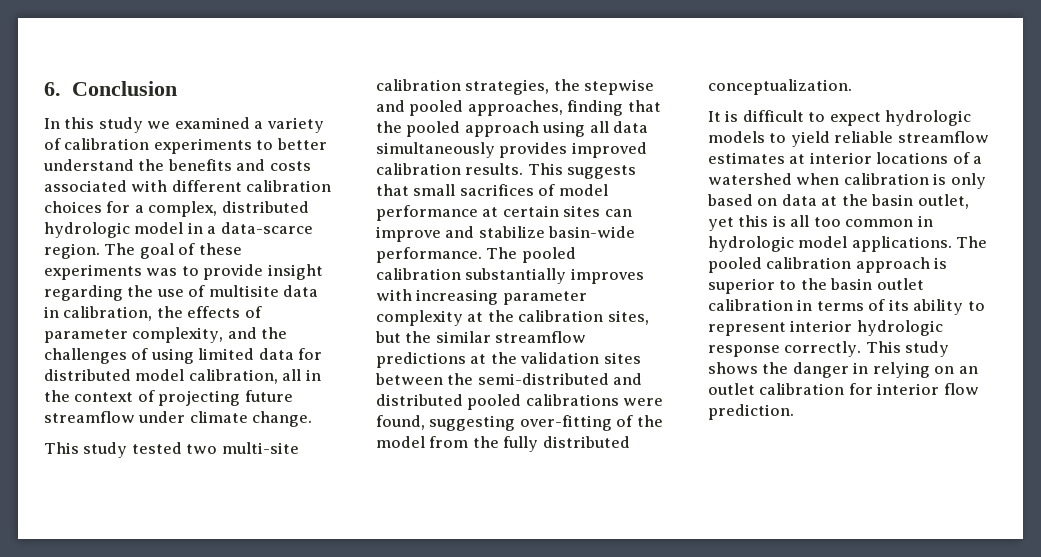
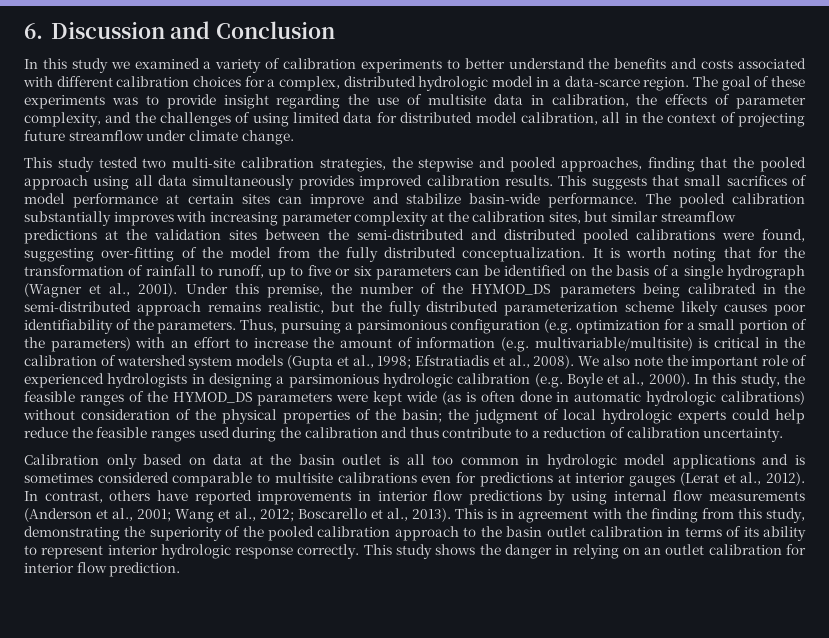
(61, 89) none -> [50,21,211,39] Discussion and
[405,331,432,343] the -> (608, 216) none
(852, 87) // -> (586, 254) none
[742,110,972,126] [708,131,989,147] [708,152,983,164] [708,173,947,185] difficult to expect hydrologic models to yield reliable streamflow estimates at interior locations of a watershed when calibration is -> [626,247,805,262] [24,265,805,280] [24,283,805,298] [24,301,806,316] [24,319,807,334] [24,337,805,352] [24,355,807,370] [24,373,805,388] [24,391,805,406] [23,409,805,424] [24,427,784,442] [24,454,99,465] worth noting that for the transformation of rainfall to runoff, up to five or six parameters can be identified on the basis of a single hydrograph (Wagner et al., 2001). Under this premise, the number of the HYMOD_DS parameters being calibrated in the semi-distributed approach remains realistic, but the fully distributed parameterization scheme likely causes poor identifiability of the parameters. Thus, pursuing a parsimonious configuration (e.g. optimization for a small portion of the parameters) with an effort to increase the amount of information (e.g. multivariable/multisite) is critical in the calibration of watershed system models (Gupta et al., 1998; Efstratiadis et al., 2008). We also note the important role of experienced hydrologists in designing a parsimonious hydrologic calibration (e.g. Boyle et al., 2000). In this study, the feasible ranges of the HYMOD_DS parameters were kept wide (as is often done in automatic hydrologic calibrations) without consideration of the physical properties of the basin; the judgment of local hydrologic experts could help reduce the feasible ranges used during the calibration and thus contribute to a reduction of calibration uncertainty. // Calibration
[917,194,969,209] [708,215,769,231] outlet, yet this -> [342,454,382,465] outlet
[851,236,988,252] applications. The -> [672,454,805,469] [24,472,806,487] [24,490,805,505] [24,508,805,523] [24,526,264,541] applications and is sometimes considered comparable to multisite calibrations even for predictions at interior gauges (Lerat et al., 2012). In contrast, others have reported improvements in interior flow predictions by using internal flow measurements (Anderson et al., 2001; Wang et al., 2012; Boscarello et al., 2013). This is in agreement with the finding from this study, demonstrating the superiority of the
[934,257,948,269] [708,278,775,294] is superior -> (459, 533) none

